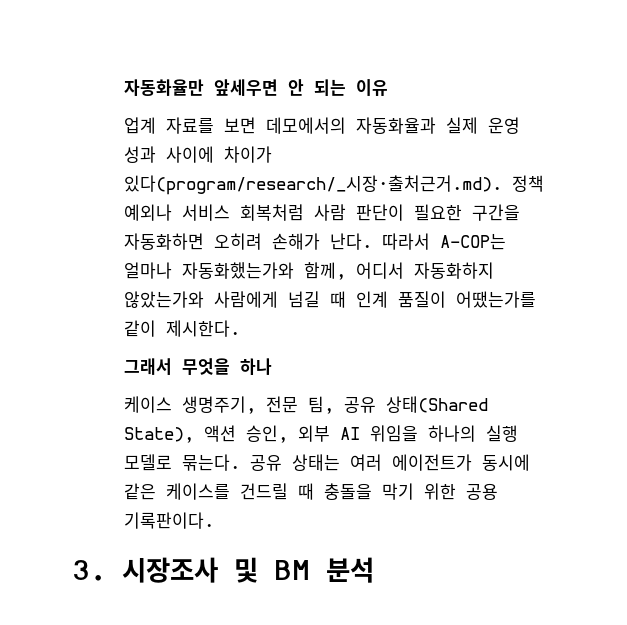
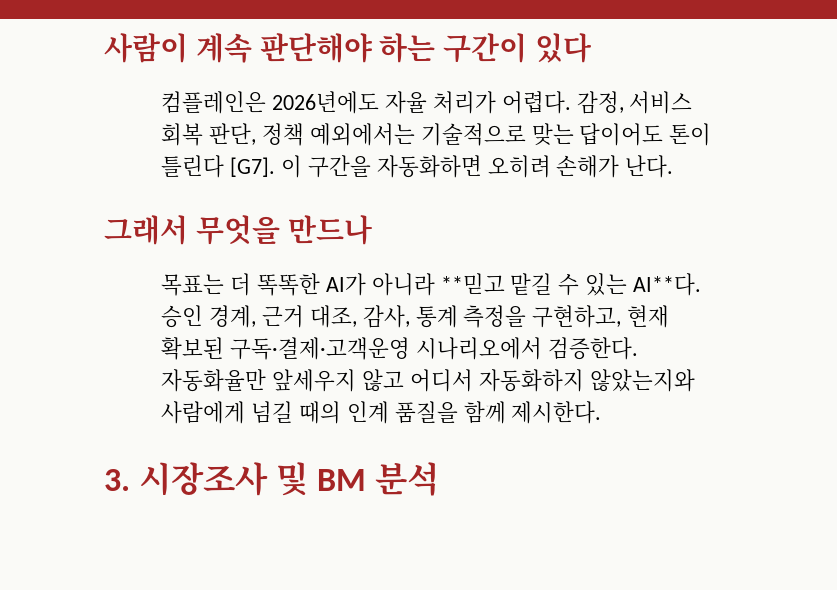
[123,79,388,96] [123,117,520,134] [123,146,272,163] [123,175,544,195] [123,204,462,221] 자동화율만 앞세우면 안 되는 이유 // 업계 자료를 보면 데모에서의 자동화율과 실제 운영 성과 사이에 차이가 있다(program/research/_시장·출처근거.md). 정책 예외나 서비스 회복처럼 사람 판단이 필요한 -> [104,33,593,63] [161,91,693,114] [161,123,712,146] [161,155,303,178] 사람이 계속 판단해야 하는 구간이 있다 // 컴플레인은 2026년에도 자율 처리가 어렵다. 감정, 서비스 회복 판단, 정책 예외에서는 기술적으로 맞는 답이어도 톤이 틀린다 [G7]. 이
[381,233,506,250] [123,262,494,280] [123,291,536,308] [123,320,240,337] [123,358,272,375] [123,396,488,414] [123,425,518,443] [123,454,530,471] [123,483,498,500] [123,512,214,529] 따라서 A-COP는 얼마나 자동화했는가와 함께, 어디서 자동화하지 않았는가와 사람에게 넘길 때 인계 품질이 어땠는가를 같이 제시한다. // 그래서 무엇을 하나 // 케이스 생명주기, 전문 팀, 공유 상태(Shared State), 액션 승인, 외부 AI 위임을 하나의 실행 모델로 묶는다. 공유 상태는 여러 에이전트가 동시에 같은 케이스를 건드릴 때 충돌을 막기 위한 공용 기록판이다. -> [104,215,373,245] [161,273,701,296] [161,305,669,328] [161,337,638,360] [161,369,695,392] [161,401,602,424] // 그래서 무엇을 만드나 // 목표는 더 똑똑한 AI가 아니라 **믿고 맡길 수 있는 AI**다. 승인 경계, 근거 대조, 감사, 통계 측정을 구현하고, 현재 확보된 구독·결제·고객운영 시나리오에서 검증한다. 자동화율만 앞세우지 않고 어디서 자동화하지 않았는지와 사람에게 넘길 때의 인계 품질을 함께 제시한다.

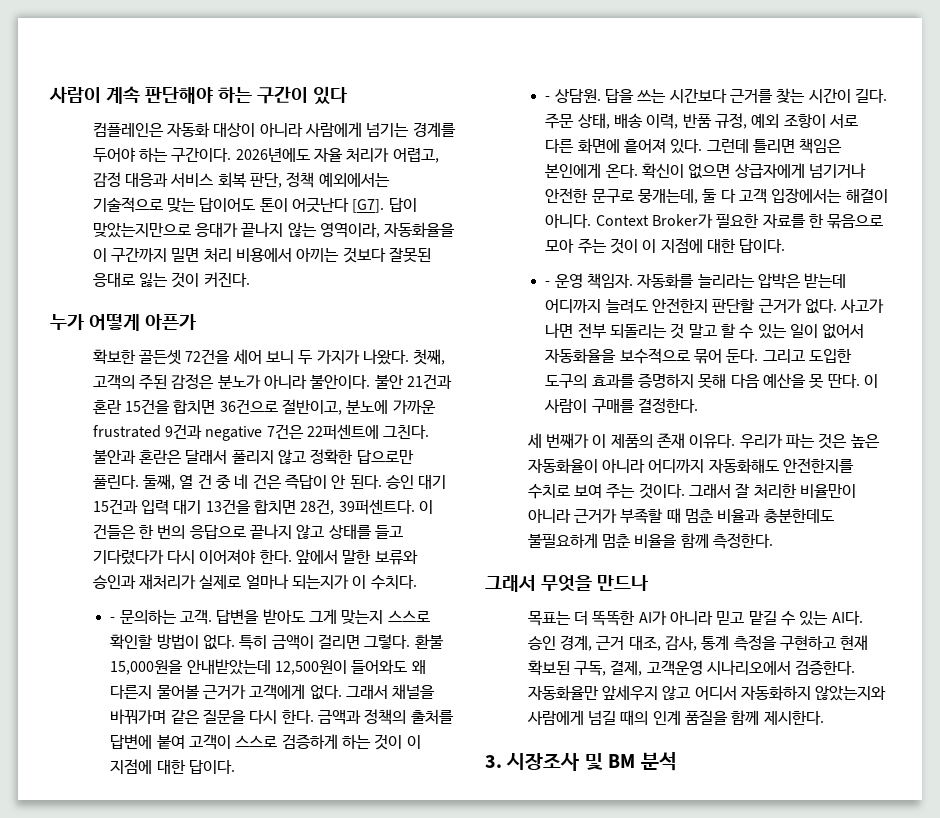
[272,91,624,114] 2026년에도 자율 처리가 어렵다. 감정, -> [167,122,456,138] [92,147,439,163] [92,172,169,187] 자동화 대상이 아니라 사람에게 넘기는 경계를 두어야 하는 구간이다. 2026년에도 자율 처리가 어렵고, 감정 대응과
[161,155,674,178] 틀린다 [G7]. 이 구간을 자동화하면 오히려 손해가 난다. -> [292,198,417,213] [92,222,456,238] [92,247,431,263] [92,272,250,288] [50,314,196,331] [92,349,446,365] [92,374,452,390] [92,399,436,415] [92,424,430,441] [92,449,414,464] [92,474,447,490] [92,499,433,515] [92,524,403,539] [92,549,418,565] [92,574,417,590] [110,609,430,625] [110,634,444,650] [110,659,426,675] [110,684,436,700] [110,709,454,725] [110,734,421,750] [110,759,235,774] [545,88,887,103] [545,113,858,129] [545,138,843,154] [545,163,866,179] [545,188,888,204] [545,213,884,229] [545,238,786,254] [545,273,847,289] [545,298,885,314] [545,323,865,339] [545,348,852,364] [545,373,878,389] [544,398,698,413] [526,433,880,449] [527,458,855,474] [527,483,856,499] [527,508,834,524] [527,533,774,549] 어긋난다 [G7]. 답이 맞았는지만으로 응대가 끝나지 않는 영역이라, 자동화율을 이 구간까지 밀면 처리 비용에서 아끼는 것보다 잘못된 응대로 잃는 것이 커진다. // 누가 어떻게 아픈가 // 확보한 골든셋 72건을 세어 보니 두 가지가 나왔다. 첫째, 고객의 주된 감정은 분노가 아니라 불안이다. 불안 21건과 혼란 15건을 합치면 36건으로 절반이고, 분노에 가까운 frustrated 9건과 negative 7건은 22퍼센트에 그친다. 불안과 혼란은 달래서 풀리지 않고 정확한 답으로만 풀린다. 둘째, 열 건 중 네 건은 즉답이 안 된다. 승인 대기 15건과 입력 대기 13건을 합치면 28건, 39퍼센트다. 이 건들은 한 번의 응답으로 끝나지 않고 상태를 들고 기다렸다가 다시 이어져야 한다. 앞에서 말한 보류와 승인과 재처리가 실제로 얼마나 되는지가 이 수치다. // - 문의하는 고객. 답변을 받아도 그게 맞는지 스스로 확인할 방법이 없다. 특히 금액이 걸리면 그렇다. 환불 15,000원을 안내받았는데 12,500원이 들어와도 왜 다른지 물어볼 근거가 고객에게 없다. 그래서 채널을 바꿔가며 같은 질문을 다시 한다. 금액과 정책의 출처를 답변에 붙여 고객이 스스로 검증하게 하는 것이 이 지점에 대한 답이다. // - 상담원. 답을 쓰는 시간보다 근거를 찾는 시간이 길다. 주문 상태, 배송 이력, 반품 규정, 예외 조항이 서로 다른 화면에 흩어져 있다. 그런데 틀리면 책임은 본인에게 온다. 확신이 없으면 상급자에게 넘기거나 안전한 문구로 뭉개는데, 둘 다 고객 입장에서는 해결이 아니다. Context Broker가 필요한 자료를 한 묶음으로 모아 주는 것이 이 지점에 대한 답이다. // - 운영 책임자. 자동화를 늘리라는 압박은 받는데 어디까지 늘려도 안전한지 판단할 근거가 없다. 사고가 나면 전부 되돌리는 것 말고 할 수 있는 일이 없어서 자동화율을 보수적으로 묶어 둔다. 그리고 도입한 도구의 효과를 증명하지 못해 다음 예산을 못 딴다. 이 사람이 구매를 결정한다. // 세 번째가 이 제품의 존재 이유다. 우리가 파는 것은 높은 자동화율이 아니라 어디까지 자동화해도 안전한지를 수치로 보여 주는 것이다. 그래서 잘 처리한 비율만이 아니라 근거가 부족할 때 멈춘 비율과 충분한데도 불필요하게 멈춘 비율을 함께 측정한다.
[440,273,505,294] **믿고 -> [716,611,745,625] 믿고
[632,273,701,296] AI**다. -> [831,611,863,625] AI다.
[532,305,622,328] 구현하고, -> [779,635,836,650] 구현하고
[230,337,411,360] 구독·결제·고객운영 -> [574,660,703,676] 구독, 결제, 고객운영

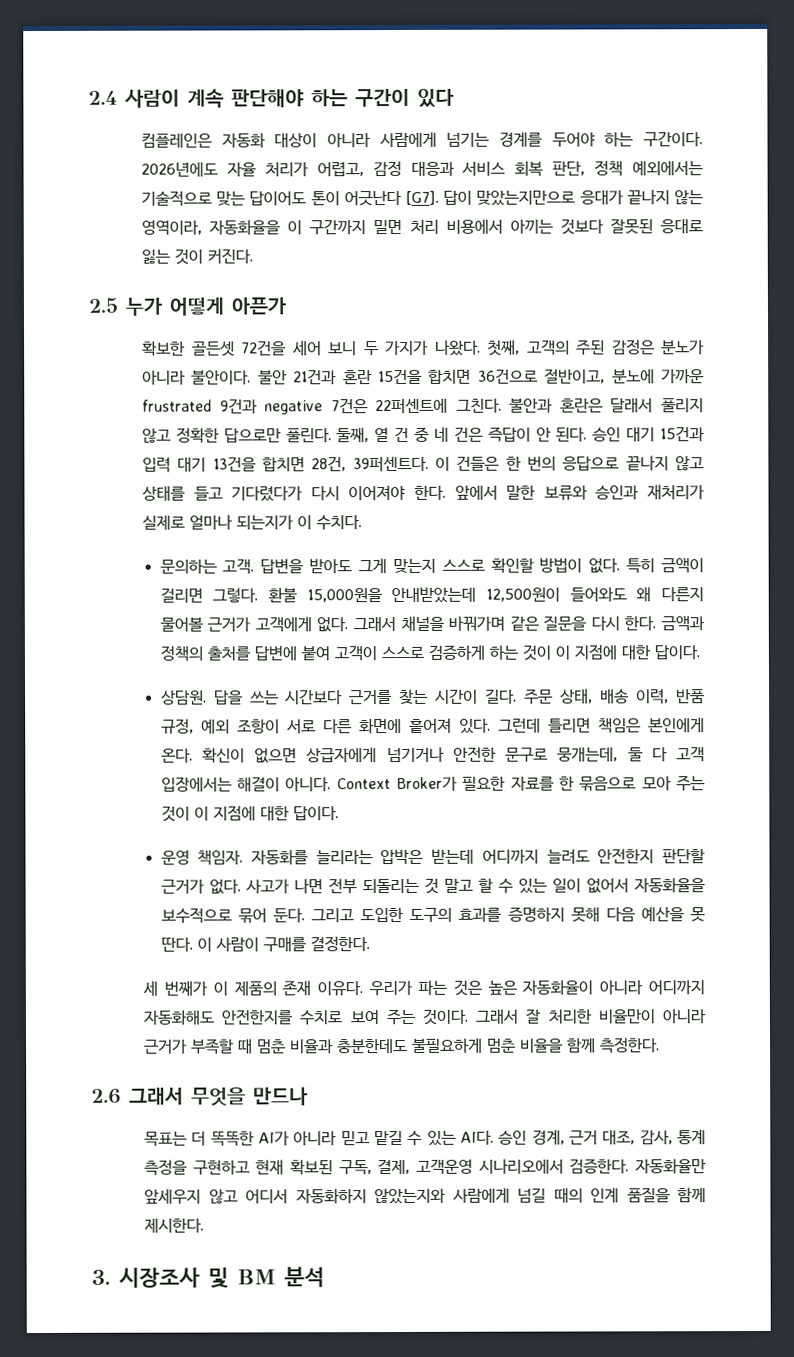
(49, 94) none -> [88,90,118,105] 2.4
(250, 279) none -> [88,297,118,313] 2.5
[110,617,116,622] - -> (363, 523) none
[545,96,551,101] - -> (700, 652) none
[545,281,551,286] - -> (339, 813) none
(774, 541) none -> [91,1088,122,1104] 2.6

